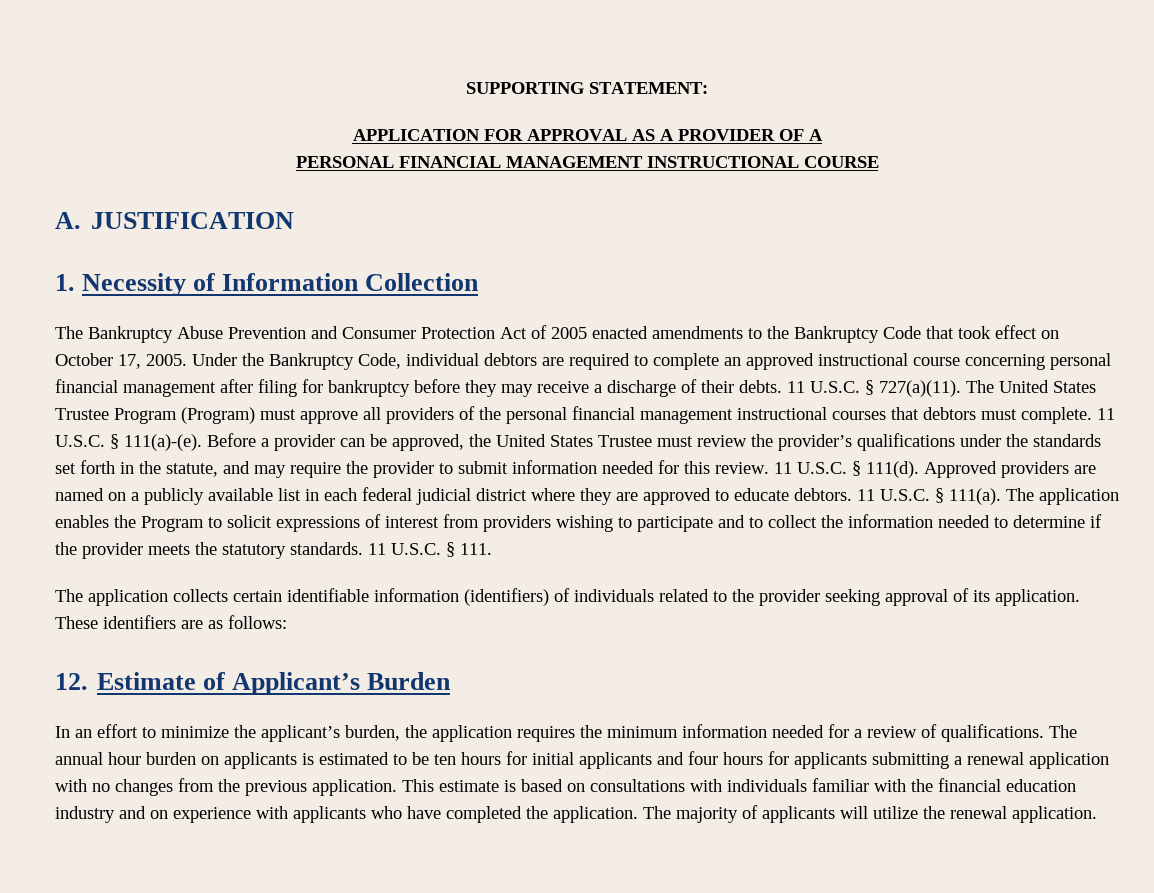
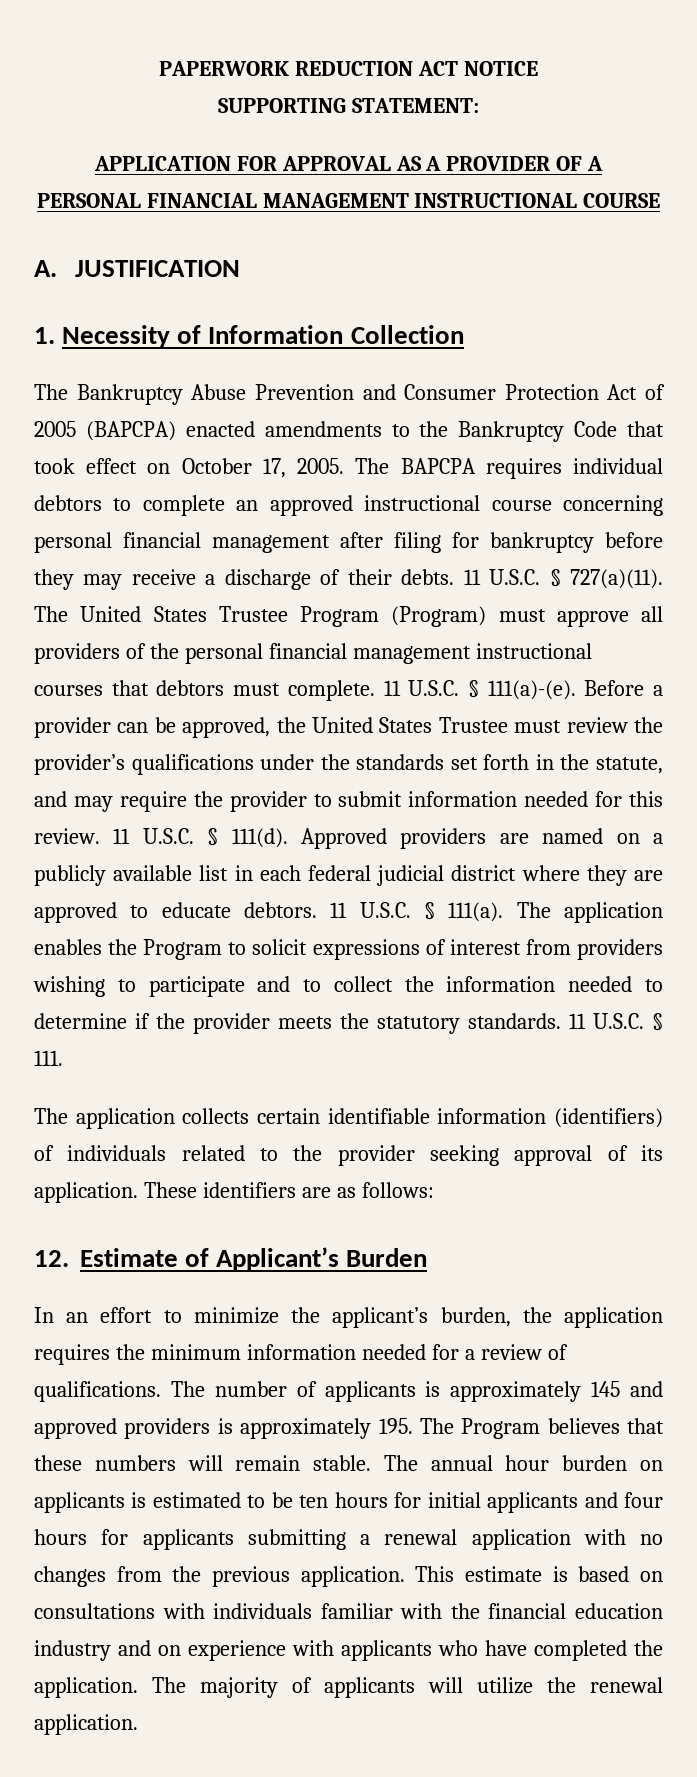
(466, 88) none -> [159,61,538,76] PAPERWORK REDUCTION ACT NOTICE //
(587, 333) none -> [85,421,176,441] (BAPCPA)
[192,353,630,370] Under the Bankruptcy Code, individual debtors are required -> [355,458,663,479] [34,495,102,511] The BAPCPA requires individual debtors
(1077, 731) none -> [214,1381,663,1402] [34,1418,664,1439] [34,1455,418,1471] number of applicants is approximately 145 and approved providers is approximately 195. The Program believes that these numbers will remain stable. The

